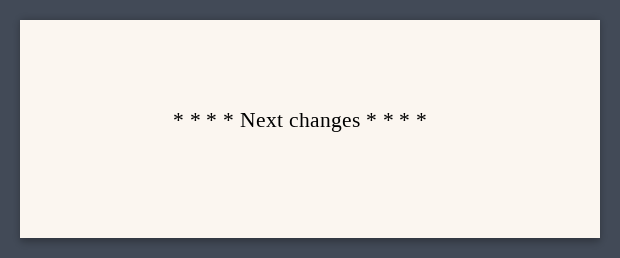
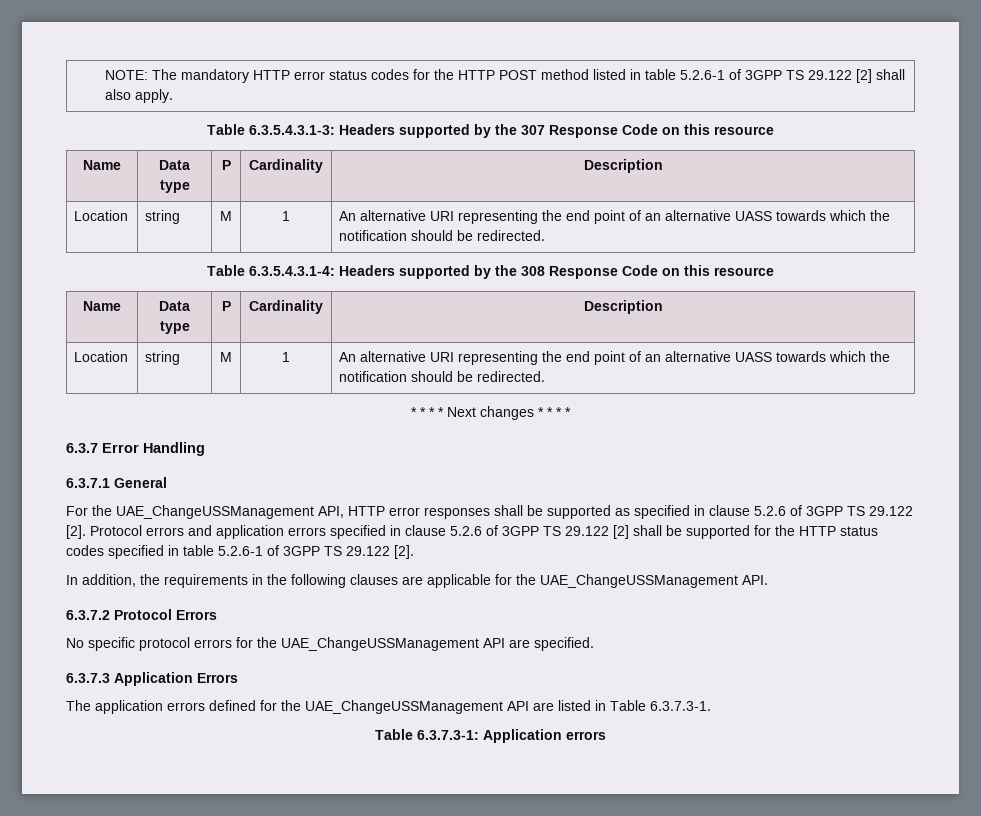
(172, 120) none -> [105,69,906,83] [105,89,174,103] [207,124,774,138] [83,160,121,170] [159,160,190,170] [159,180,190,193] [221,160,231,170] [249,159,323,173] [583,159,663,173] [74,210,129,221] [145,210,181,224] [220,211,232,221] [282,211,290,221] [339,210,891,224] [339,230,546,241] [207,265,774,279] [83,301,121,311] [159,301,190,311] [159,321,190,334] [221,301,231,311] [249,300,323,314] [583,300,663,314] [74,351,129,362] [145,351,181,365] [220,352,232,362] [282,352,290,362] [339,351,891,365] [339,371,546,382] NOTE: The mandatory HTTP error status codes for the HTTP POST method listed in table 5.2.6-1 of 3GPP TS 29.122 [2] shall also apply. // Table 6.3.5.4.3.1-3: Headers supported by the 307 Response Code on this resource // Name | Data type | P | Cardinality | Description // Location | string | M | 1 | An alternative URI representing the end point of an alternative UASS towards which the notification should be redirected. // Table 6.3.5.4.3.1-4: Headers supported by the 308 Response Code on this resource // Name | Data type | P | Cardinality | Description // Location | string | M | 1 | An alternative URI representing the end point of an alternative UASS towards which the notification should be redirected. //
(428, 120) none -> [66,442,205,456] [66,477,167,488] [66,505,913,519] [66,525,878,539] [66,545,414,559] [66,574,768,588] [66,609,217,620] [66,637,594,651] [66,672,238,686] [66,700,711,714] [375,729,606,743] // 6.3.7 Error Handling // 6.3.7.1 General // For the UAE_ChangeUSSManagement API, HTTP error responses shall be supported as specified in clause 5.2.6 of 3GPP TS 29.122 [2]. Protocol errors and application errors specified in clause 5.2.6 of 3GPP TS 29.122 [2] shall be supported for the HTTP status codes specified in table 5.2.6-1 of 3GPP TS 29.122 [2]. // In addition, the requirements in the following clauses are applicable for the UAE_ChangeUSSManagement API. // 6.3.7.2 Protocol Errors // No specific protocol errors for the UAE_ChangeUSSManagement API are specified. // 6.3.7.3 Application Errors // The application errors defined for the UAE_ChangeUSSManagement API are listed in Table 6.3.7.3-1. // Table 6.3.7.3-1: Application errors

